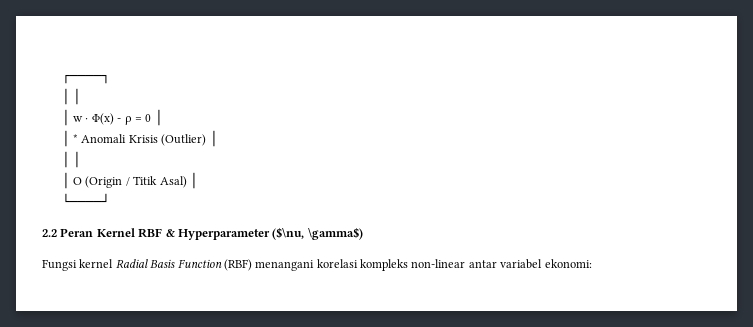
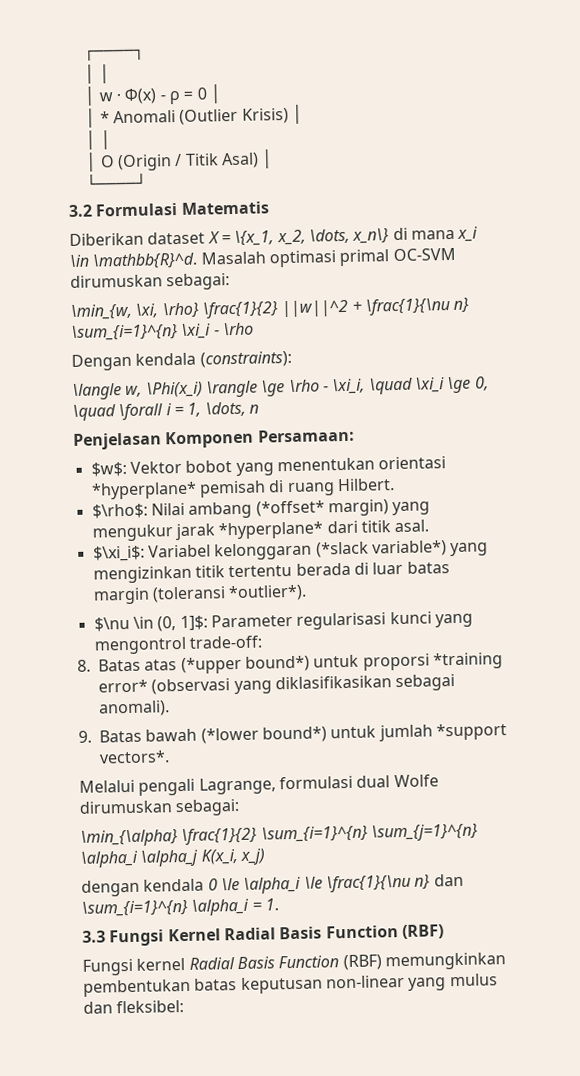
[128,134,207,146] Krisis (Outlier) -> [179,107,289,125] (Outlier Krisis)
[42,227,363,240] 2.2 Peran Kernel RBF & Hyperparameter ($\nu, \gamma$) -> [68,201,270,217] [69,226,479,246] [69,247,456,270] [70,273,231,291] [70,297,470,320] [71,322,254,341] [71,350,292,371] [72,376,489,400] [72,401,259,421] [73,428,355,450] [90,456,447,477] [90,478,395,500] [91,499,431,519] [91,519,430,542] [92,540,489,562] [92,561,450,584] [92,584,308,605] [93,611,473,632] [93,635,263,655] [77,652,503,675] [98,673,456,695] [98,700,170,717] [78,723,507,744] [99,750,170,764] [79,774,439,796] [79,798,241,817] [80,823,478,847] [80,848,265,868] [81,873,464,897] [81,898,279,917] [82,924,444,947] 3.2 Formulasi Matematis // Diberikan dataset X = \{x_1, x_2, \dots, x_n\} di mana x_i \in \mathbb{R}^d. Masalah optimasi primal OC-SVM dirumuskan sebagai: // \min_{w, \xi, \rho} \frac{1}{2} ||w||^2 + \frac{1}{\nu n} \sum_{i=1}^{n} \xi_i - \rho // Dengan kendala (constraints): // \langle w, \Phi(x_i) \rangle \ge \rho - \xi_i, \quad \xi_i \ge 0, \quad \forall i = 1, \dots, n // Penjelasan Komponen Persamaan: // $w$: Vektor bobot yang menentukan orientasi *hyperplane* pemisah di ruang Hilbert. // $\rho$: Nilai ambang (*offset* margin) yang mengukur jarak *hyperplane* dari titik asal. // $\xi_i$: Variabel kelonggaran (*slack variable*) yang mengizinkan titik tertentu berada di luar batas margin (toleransi *outlier*). // $\nu \in (0, 1]$: Parameter regularisasi kunci yang mengontrol trade-off: // 8. Batas atas (*upper bound*) untuk proporsi *training error* (observasi yang diklasifikasikan sebagai anomali). // 9. Batas bawah (*lower bound*) untuk jumlah *support vectors*. // Melalui pengali Lagrange, formulasi dual Wolfe dirumuskan sebagai: // \min_{\alpha} \frac{1}{2} \sum_{i=1}^{n} \sum_{j=1}^{n} \alpha_i \alpha_j K(x_i, x_j) // dengan kendala 0 \le \alpha_i \le \frac{1}{\nu n} dan \sum_{i=1}^{n} \alpha_i = 1. // 3.3 Fungsi Kernel Radial Basis Function (RBF)
[255,259,592,271] menangani korelasi kompleks non-linear antar variabel ekonomi: -> [384,952,506,971] [83,973,498,997] [83,1000,185,1014] memungkinkan pembentukan batas keputusan non-linear yang mulus dan fleksibel:

